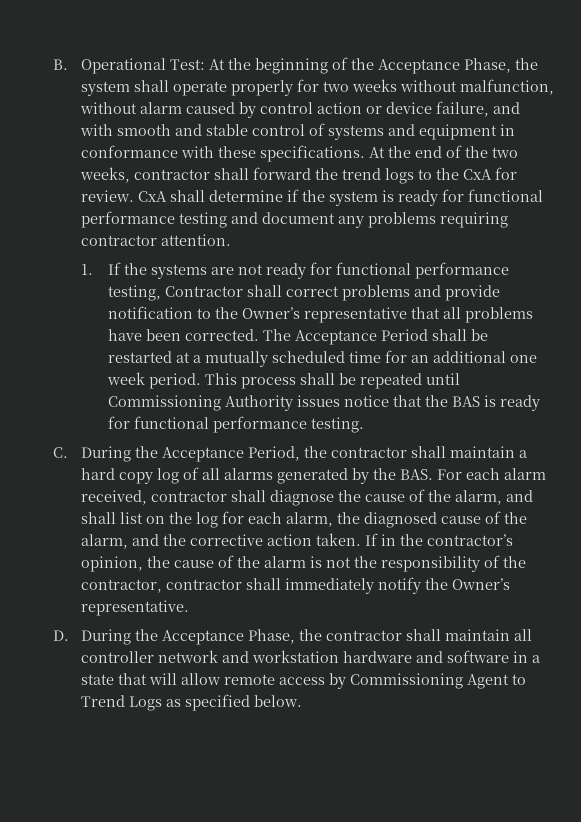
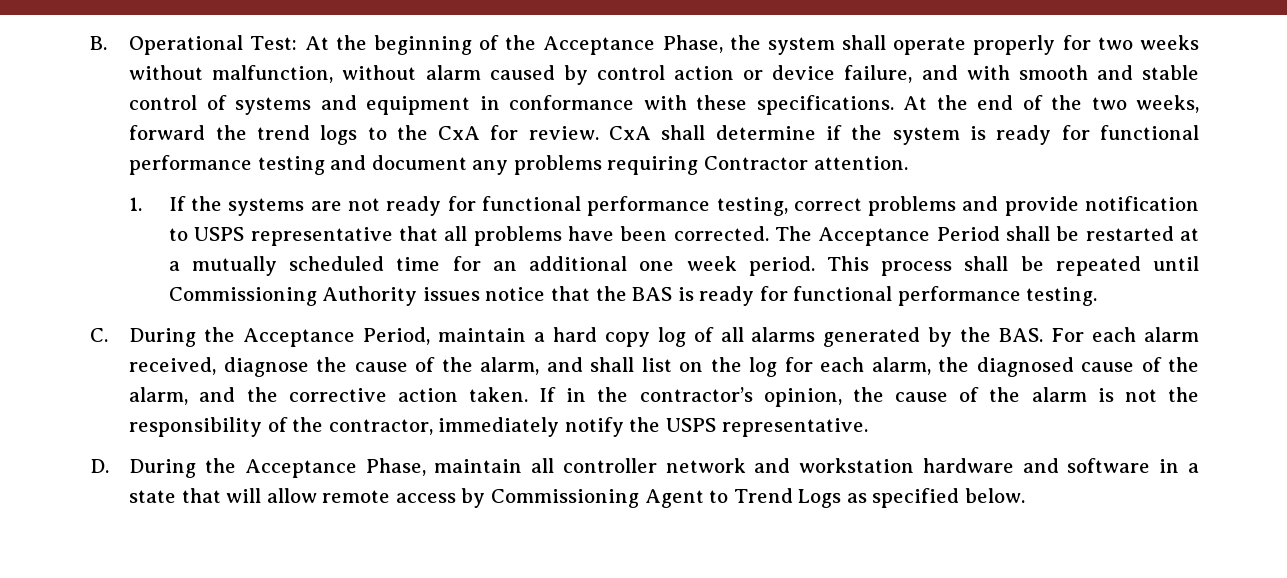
[133,168,249,180] contractor shall -> (1200, 104) none
[80,235,157,246] contractor -> [703,156,808,170] Contractor
[165,285,283,297] Contractor shall -> (788, 206) none
[215,307,301,319] the Owner’s -> [194,227,245,241] USPS
[303,446,446,458] the contractor shall -> (431, 336) none
[150,490,266,502] contractor shall -> (217, 366) none
[165,578,281,590] contractor shall -> (433, 427) none
[451,578,510,590] Owner’s -> [665,418,716,432] USPS
[298,629,441,641] the contractor shall -> (426, 467) none

